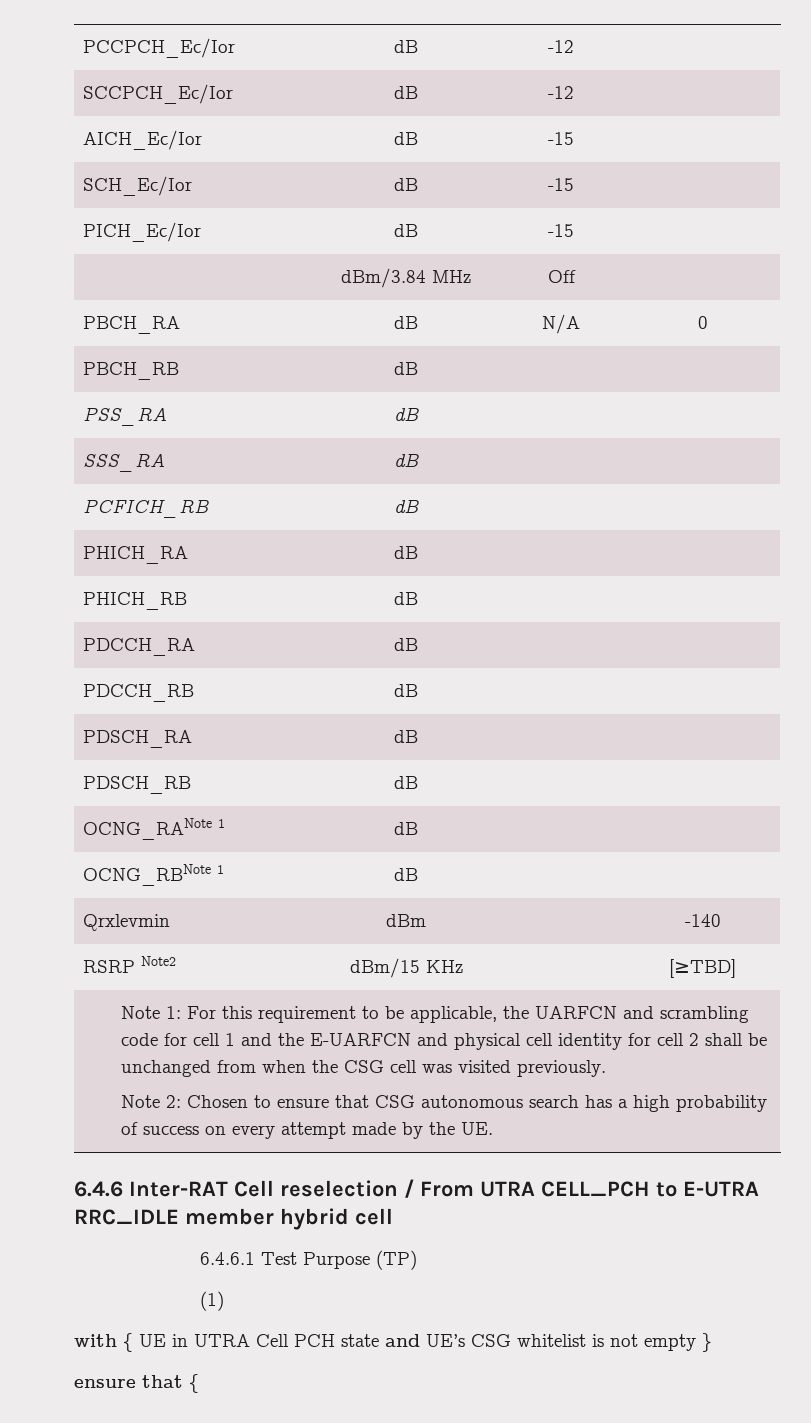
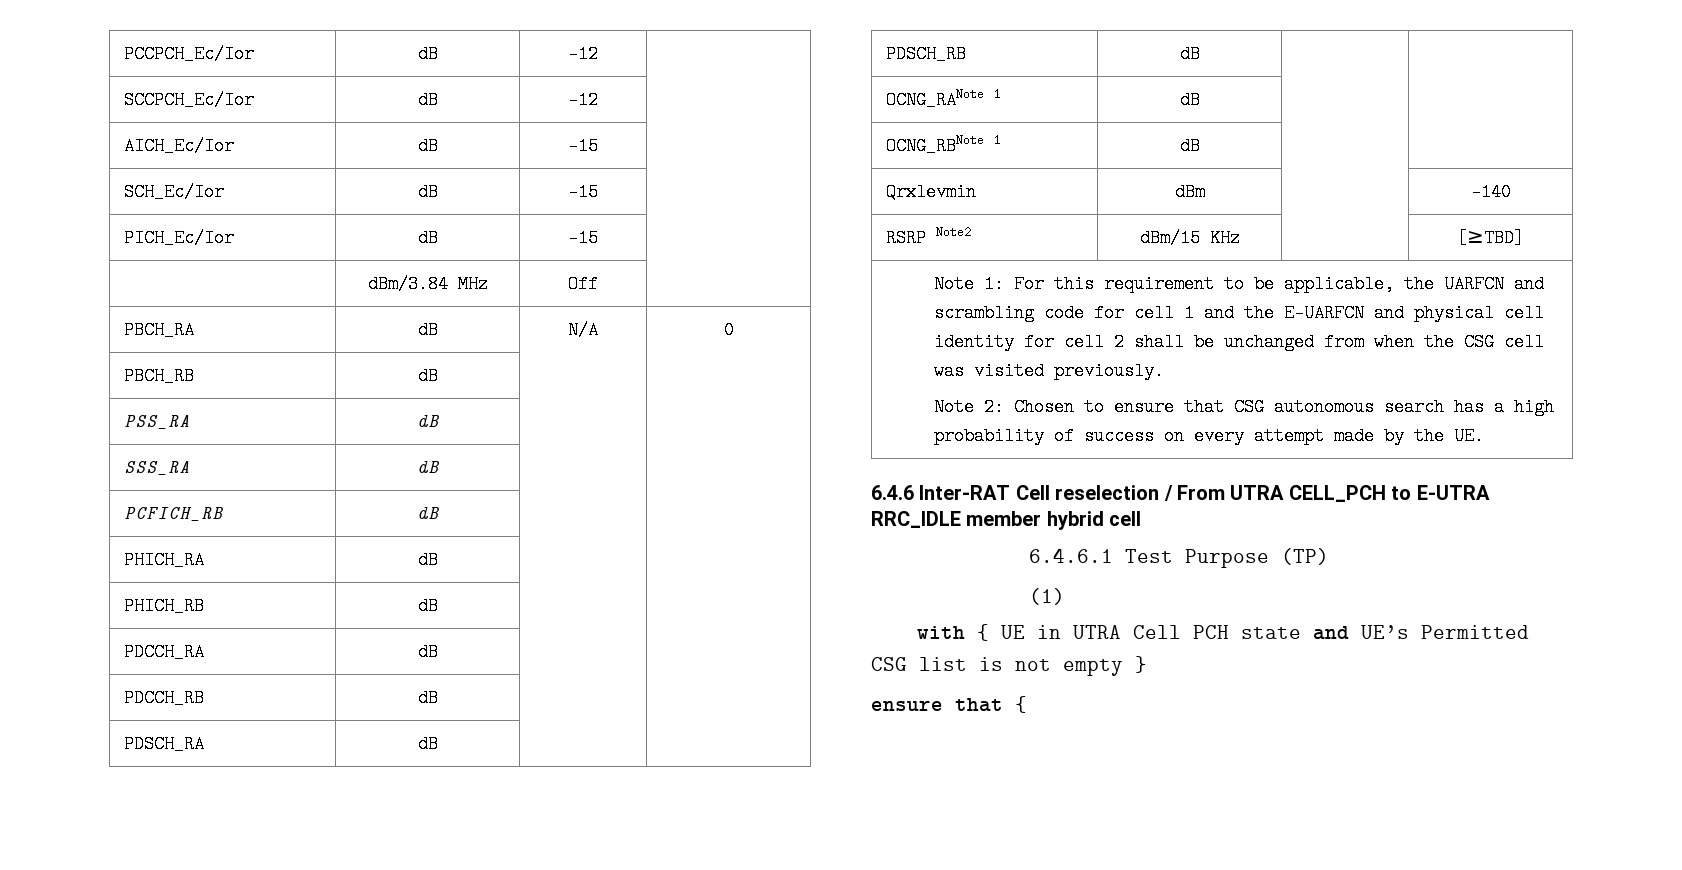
[471,1334,586,1347] CSG whitelist -> [1421,625,1530,639] [871,657,967,671] Permitted CSG list

